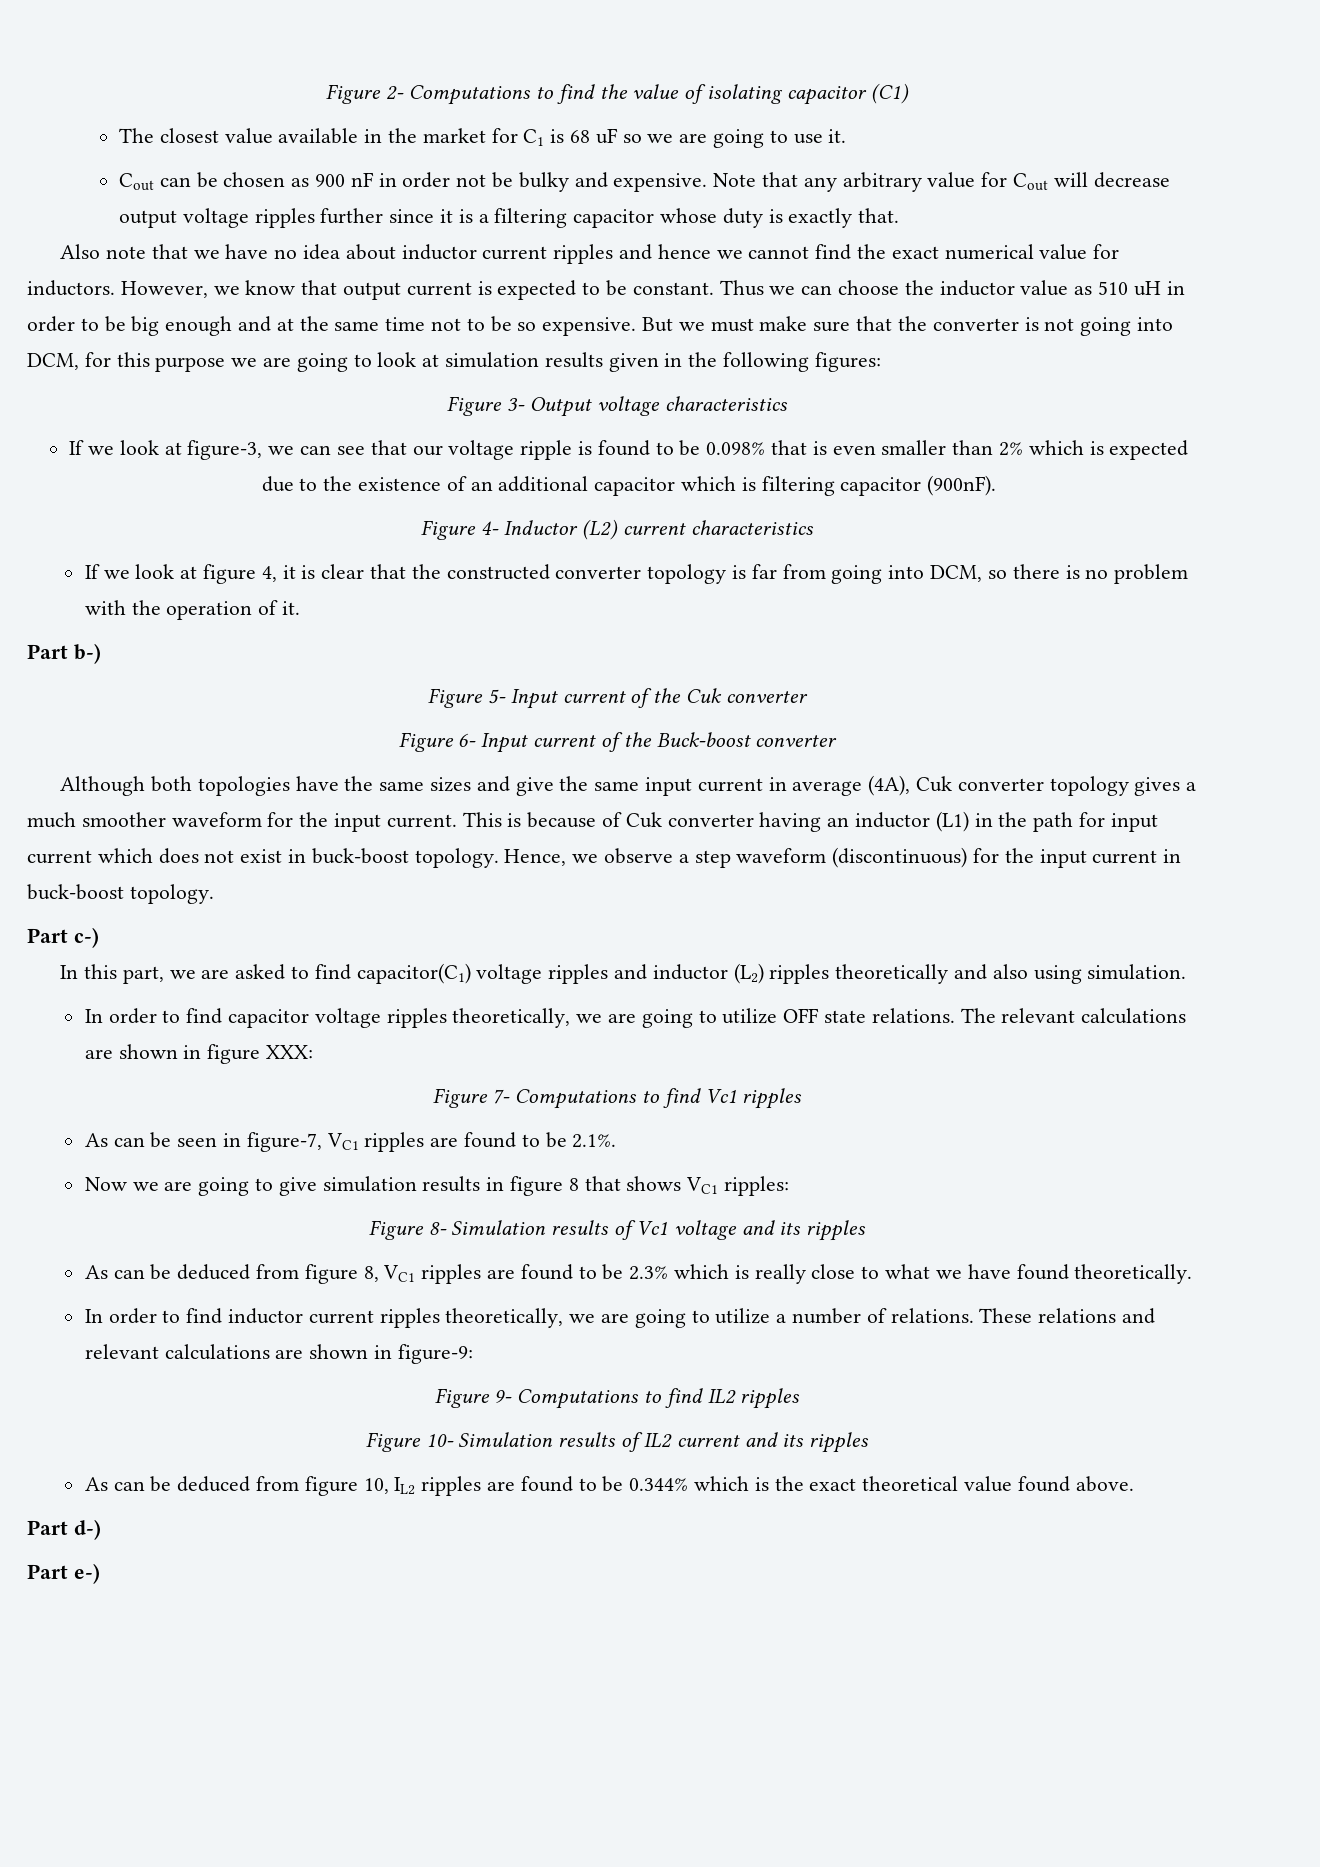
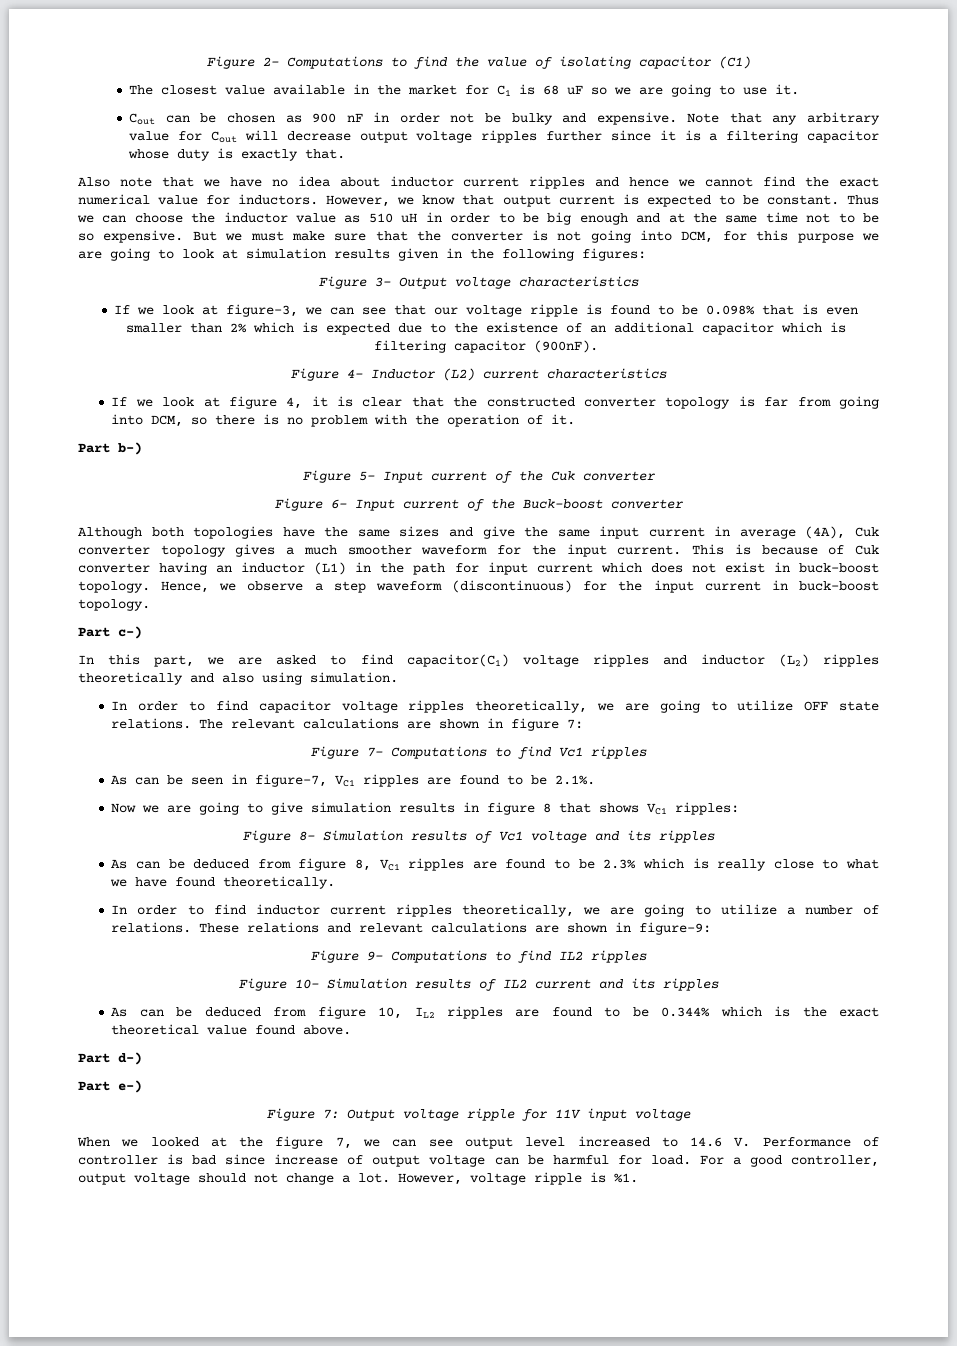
[266,1045,314,1059] XXX: -> [567,719,584,729] 7:
(100, 1573) none -> [266,1108,691,1121] [77,1136,879,1149] [78,1154,879,1167] [78,1172,638,1185] // Figure 7: Output voltage ripple for 11V input voltage // When we looked at the figure 7, we can see output level increased to 14.6 V. Performance of controller is bad since increase of output voltage can be harmful for load. For a good controller, output voltage should not change a lot. However, voltage ripple is %1.

